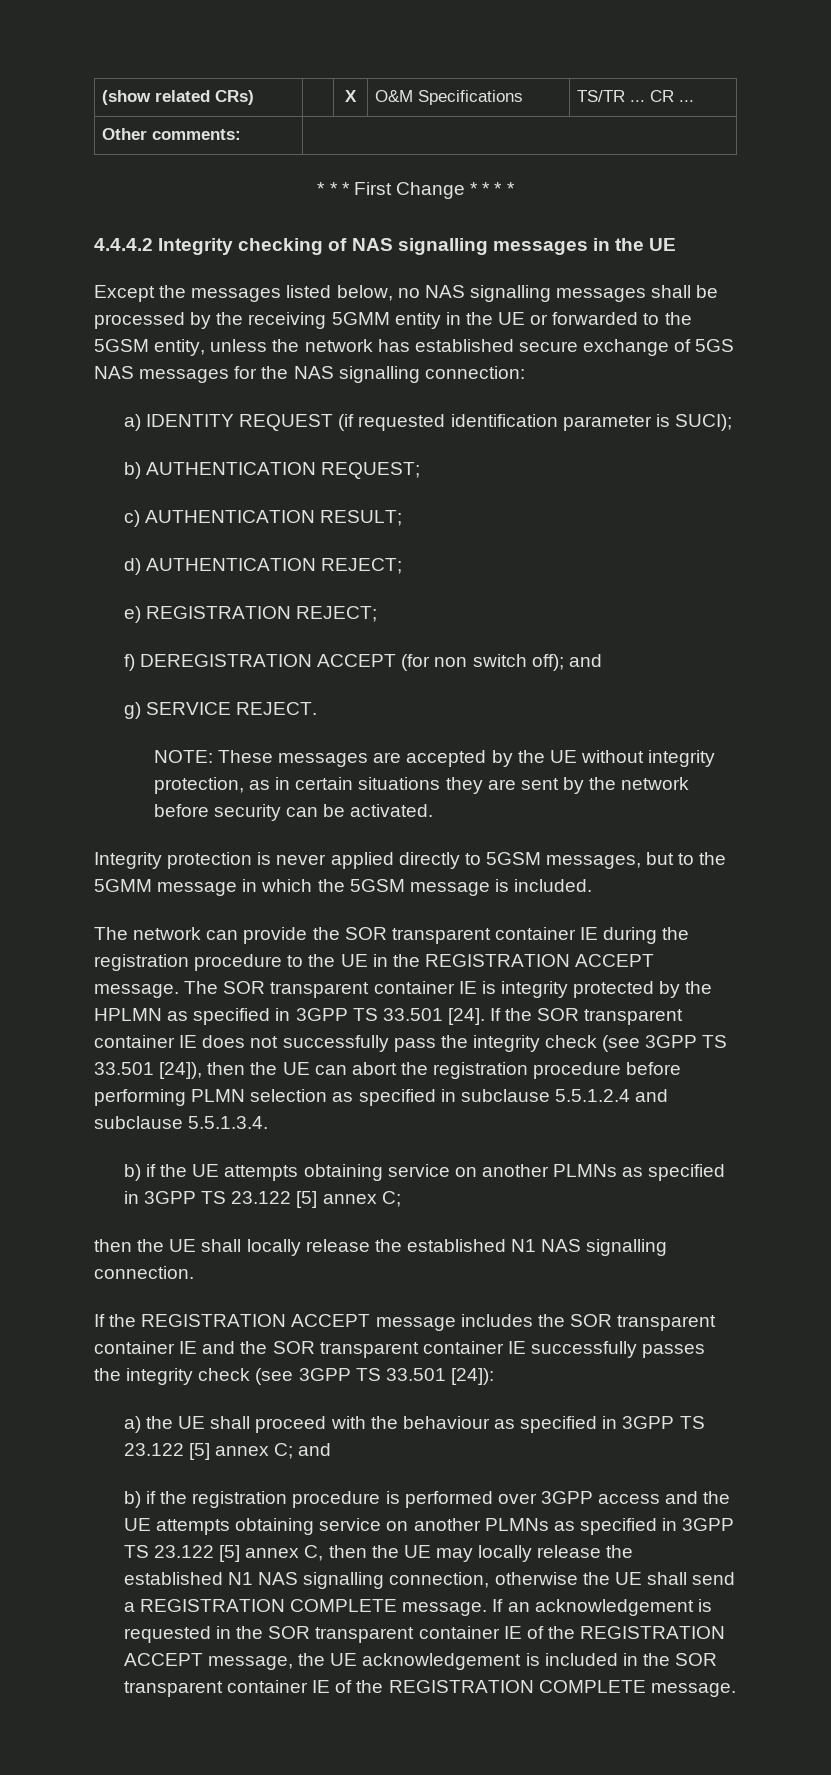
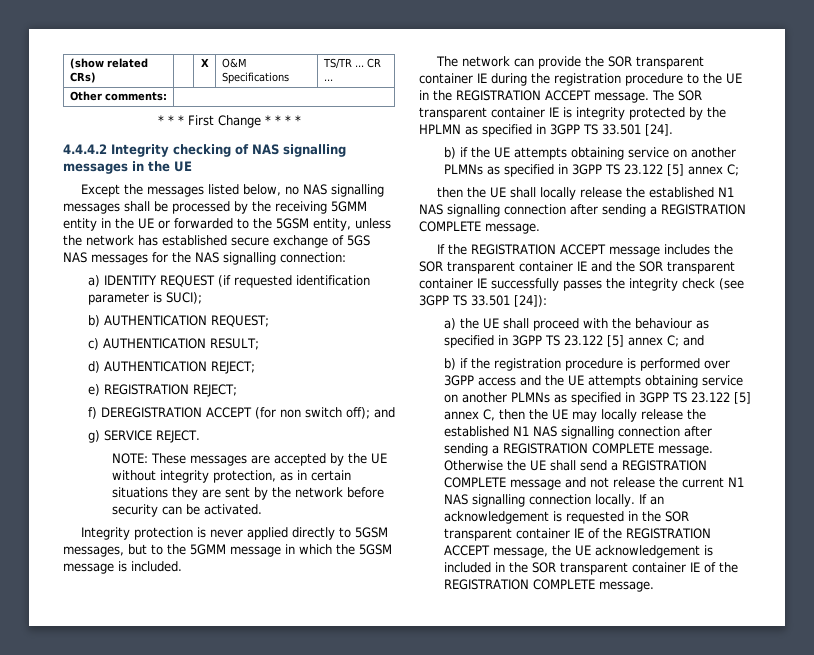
[490,1008,684,1025] [94,1035,728,1052] [94,1062,682,1079] [94,1089,669,1106] [94,1116,269,1129] If the SOR transparent container IE does not successfully pass the integrity check (see 3GPP TS 33.501 [24]), then the UE can abort the registration procedure before performing PLMN selection as specified in subclause 5.5.1.2.4 and subclause 5.5.1.3.4. -> (673, 130) none
[94,1266,194,1279] connection. -> [504,204,746,217] [419,221,540,234] connection after sending a REGISTRATION COMPLETE message.
[389,1572,578,1588] connection, otherwise -> [617,426,712,437] [443,443,713,456] [443,460,503,471] connection after sending a REGISTRATION COMPLETE message. Otherwise
[402,1602,488,1616] message. -> [509,477,744,490] [443,494,635,507] message and not release the current N1 NAS signalling connection locally.

